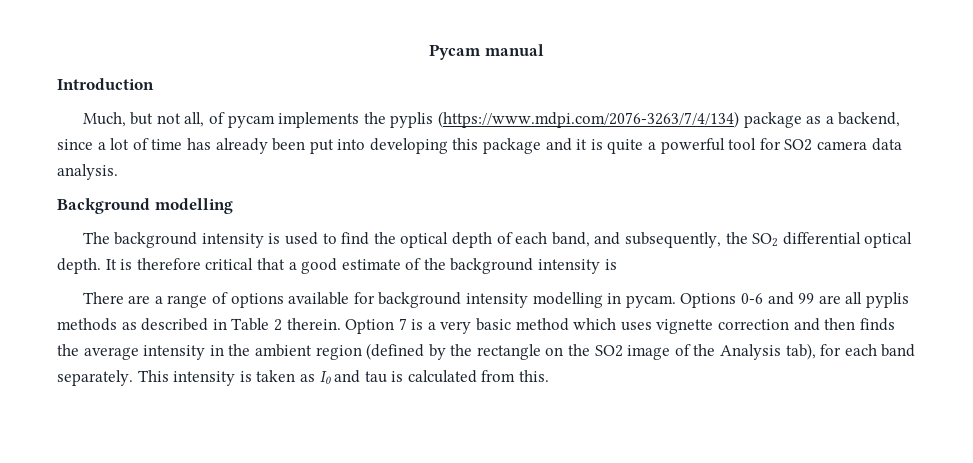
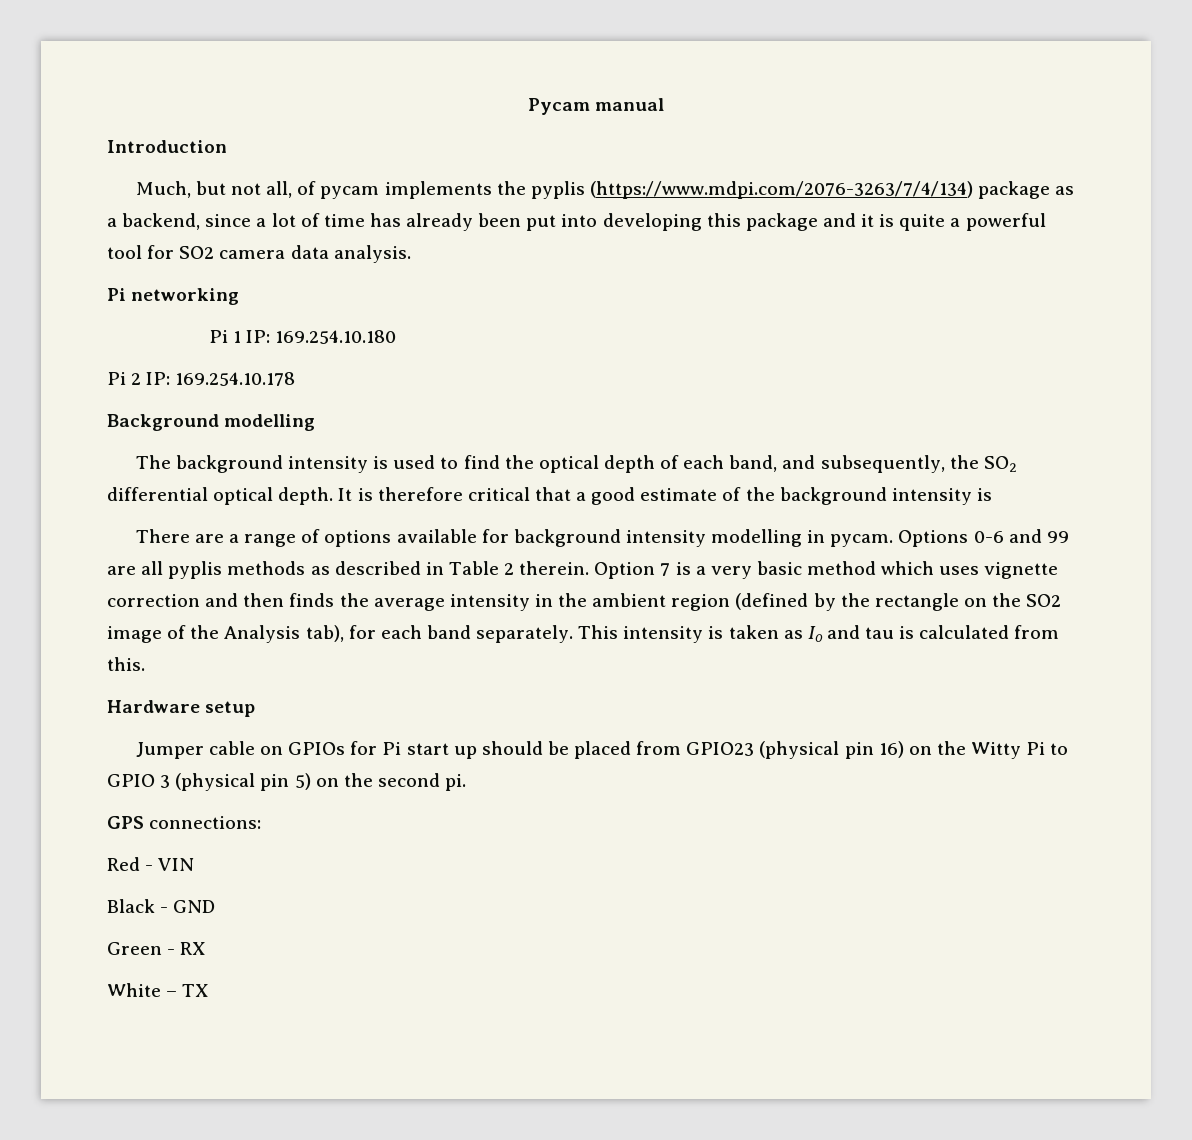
(118, 172) none -> [107,288,240,305] [209,330,397,344] [107,372,296,386] // Pi networking // Pi 1 IP: 169.254.10.180 // Pi 2 IP: 169.254.10.178
(550, 376) none -> [107,700,256,717] [135,741,1069,759] [107,773,467,791] [107,816,262,829] [107,857,195,871] [107,899,216,913] [107,942,207,955] [107,983,210,997] // Hardware setup // Jumper cable on GPIOs for Pi start up should be placed from GPIO23 (physical pin 16) on the Witty Pi to GPIO 3 (physical pin 5) on the second pi. // GPS connections: // Red - VIN // Black - GND // Green - RX // White – TX

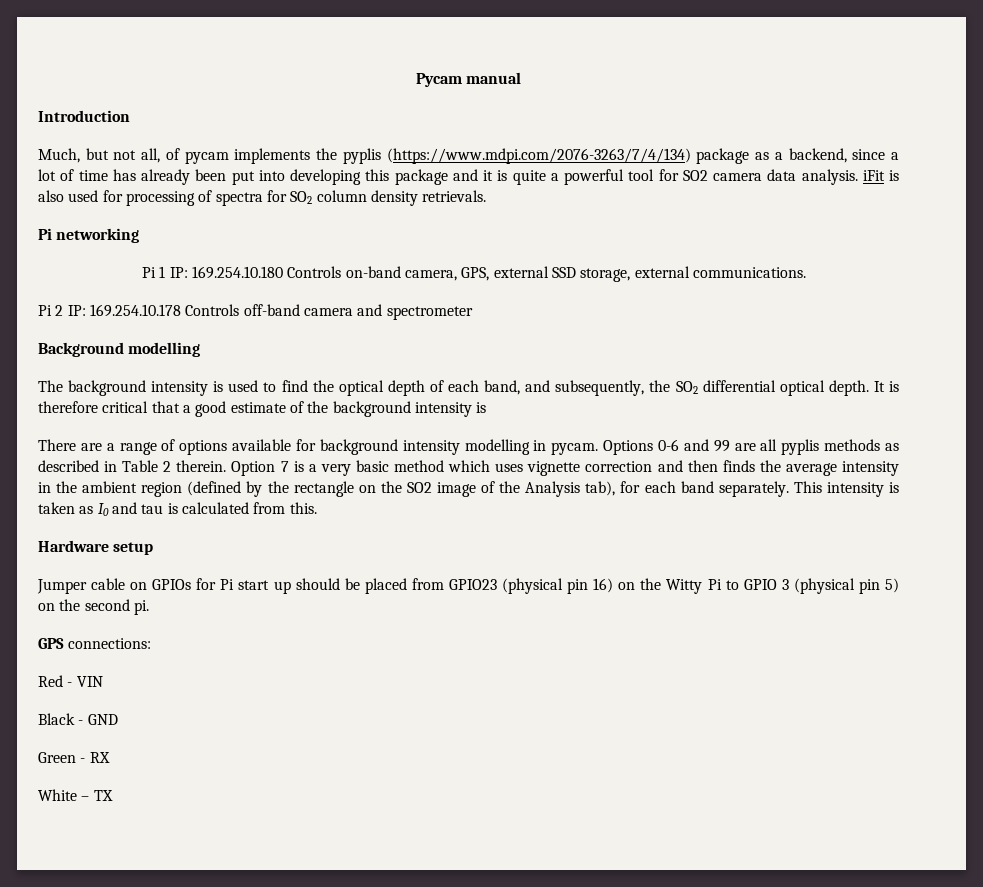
(411, 254) none -> [862,170,899,181] [38,190,487,206] iFit is also used for processing of spectra for SO2 column density retrievals.
(397, 337) none -> [287,266,806,282] Controls on-band camera, GPS, external SSD storage, external communications.
(296, 379) none -> [185,304,473,320] Controls off-band camera and spectrometer

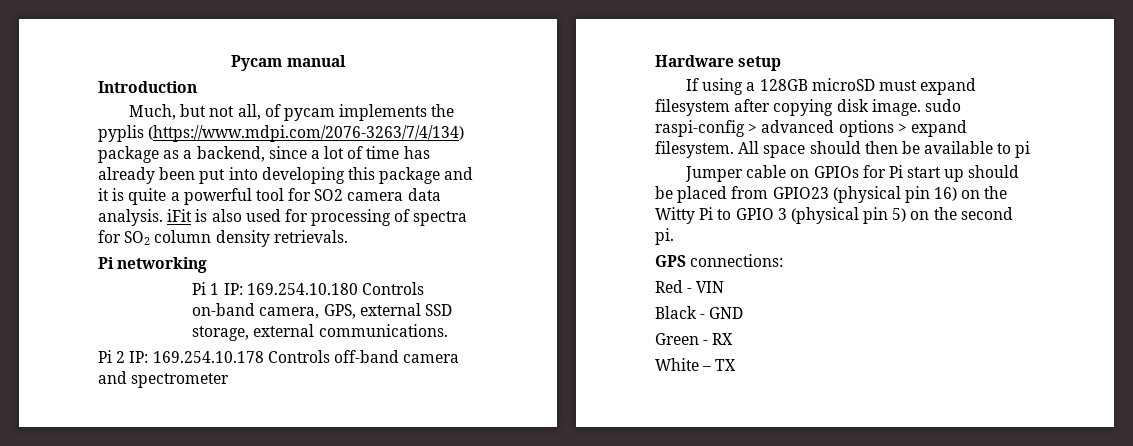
[38,342,201,357] [38,380,899,396] [38,401,487,417] [38,439,900,455] [38,460,899,476] [38,481,899,497] [38,502,317,516] [38,540,154,555] Background modelling // The background intensity is used to find the optical depth of each band, and subsequently, the SO2 differential optical depth. It is therefore critical that a good estimate of the background intensity is // There are a range of options available for background intensity modelling in pycam. Options 0-6 and 99 are all pyplis methods as described in Table 2 therein. Option 7 is a very basic method which uses vignette correction and then finds the average intensity in the ambient region (defined by the rectangle on the SO2 image of the Analysis tab), for each band separately. This intensity is taken as I0 and tau is calculated from this. // Hardware setup -> [655,55,782,71] [685,78,977,95] [655,99,961,116] [655,120,967,137] [655,141,1031,158] Hardware setup // If using a 128GB microSD must expand filesystem after copying disk image. sudo raspi-config > advanced options > expand filesystem. All space should then be available to pi

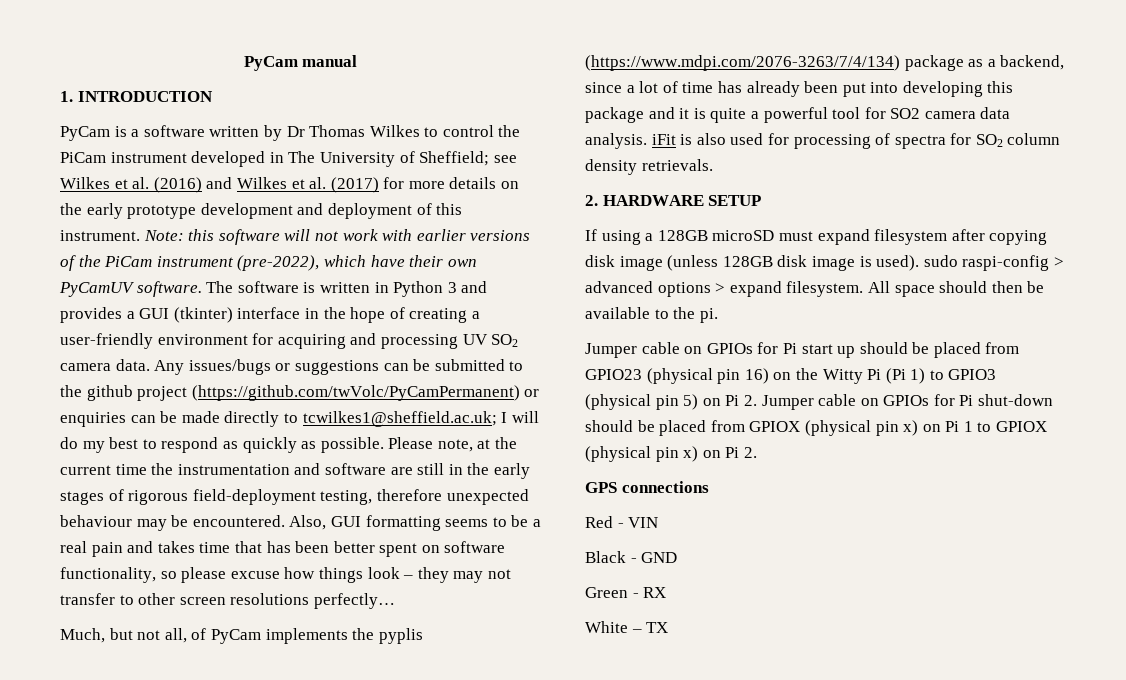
[231,55,283,71] Pycam -> [243,56,298,71] PyCam
[98,81,197,93] Introduction -> [60,91,213,102] [60,125,521,141] [60,151,517,167] [60,177,520,193] [60,203,463,219] [60,229,531,245] [60,255,477,271] [59,281,488,297] [60,307,480,323] [60,333,519,349] [60,359,524,375] [60,385,540,401] [60,411,539,427] [60,437,518,453] [60,463,530,479] [60,489,529,505] [60,515,541,531] [60,541,506,557] [60,567,511,583] [60,593,395,609] 1. INTRODUCTION // PyCam is a software written by Dr Thomas Wilkes to control the PiCam instrument developed in The University of Sheffield; see Wilkes et al. (2016) and Wilkes et al. (2017) for more details on the early prototype development and deployment of this instrument. Note: this software will not work with earlier versions of the PiCam instrument (pre-2022), which have their own PyCamUV software. The software is written in Python 3 and provides a GUI (tkinter) interface in the hope of creating a user-friendly environment for acquiring and processing UV SO2 camera data. Any issues/bugs or suggestions can be submitted to the github project (https://github.com/twVolc/PyCamPermanent) or enquiries can be made directly to tcwilkes1@sheffield.ac.uk; I will do my best to respond as quickly as possible. Please note, at the current time the instrumentation and software are still in the early stages of rigorous field-deployment testing, therefore unexpected behaviour may be encountered. Also, GUI formatting seems to be a real pain and takes time that has been better spent on software functionality, so please excuse how things look – they may not transfer to other screen resolutions perfectly…
[283,108,335,121] pycam -> [210,629,261,644] PyCam
[98,257,208,273] [192,282,424,295] [192,303,452,319] [192,324,448,341] [98,350,460,363] [98,371,230,388] [655,55,782,71] Pi networking // Pi 1 IP: 169.254.10.180 Controls on-band camera, GPS, external SSD storage, external communications. // Pi 2 IP: 169.254.10.178 Controls off-band camera and spectrometer // Hardware setup -> [585,195,762,206] 2. HARDWARE SETUP
[871,99,921,116] image. -> [619,255,920,271] image (unless 128GB disk image is used).
[1015,141,1031,158] pi -> [673,307,718,323] the pi.
[717,207,1013,224] [655,228,674,245] to GPIO 3 (physical pin 5) on the second pi. -> [885,368,997,384] [585,394,1054,410] [585,420,1048,436] [585,446,757,462] (Pi 1) to GPIO3 (physical pin 5) on Pi 2. Jumper cable on GPIOs for Pi shut-down should be placed from GPIOX (physical pin x) on Pi 1 to GPIOX (physical pin x) on Pi 2.
[690,254,784,267] connections: -> [621,481,709,493] connections

